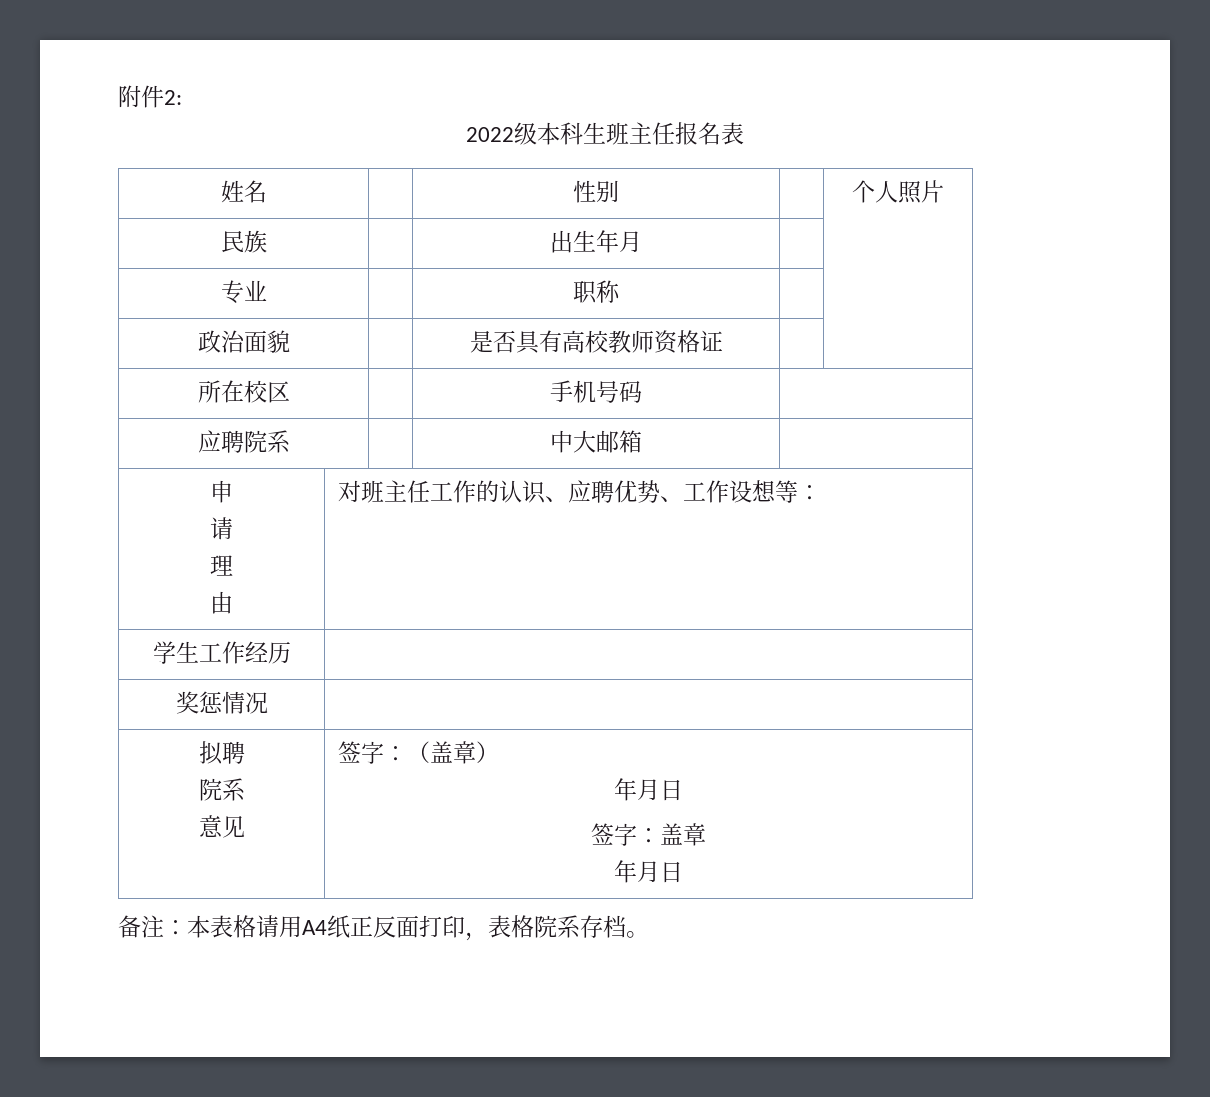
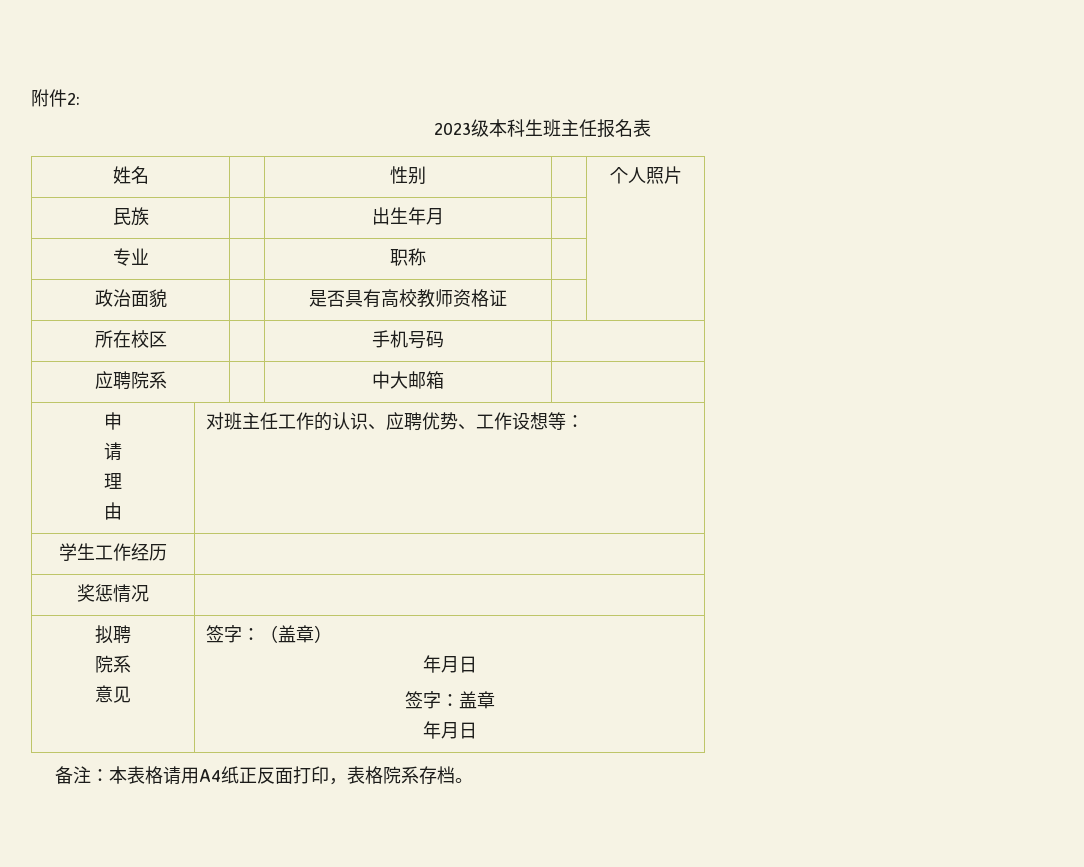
[466,127,514,142] 2022 -> [433,122,471,135] 2023

